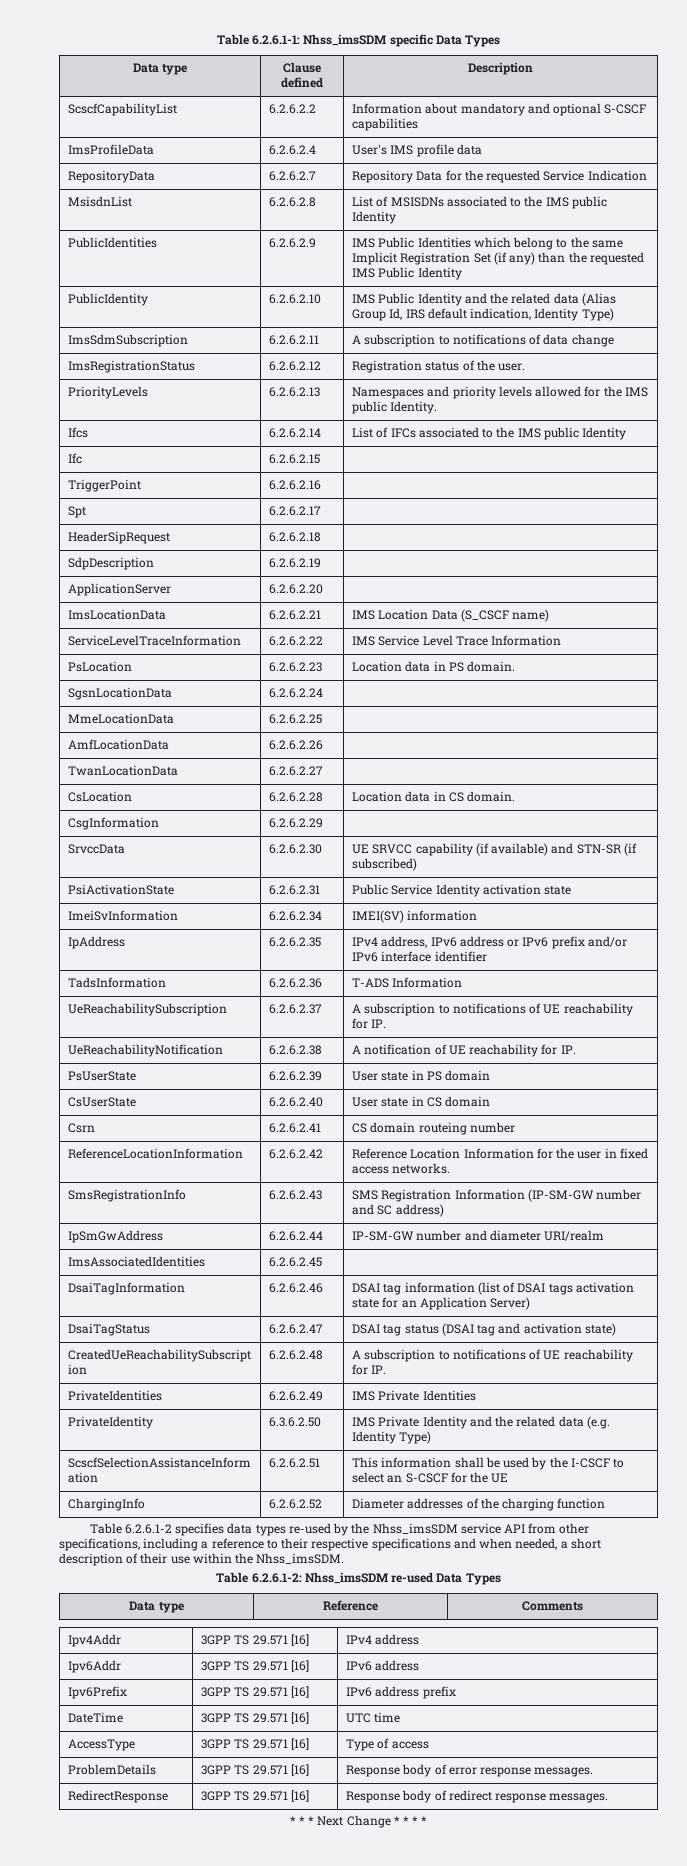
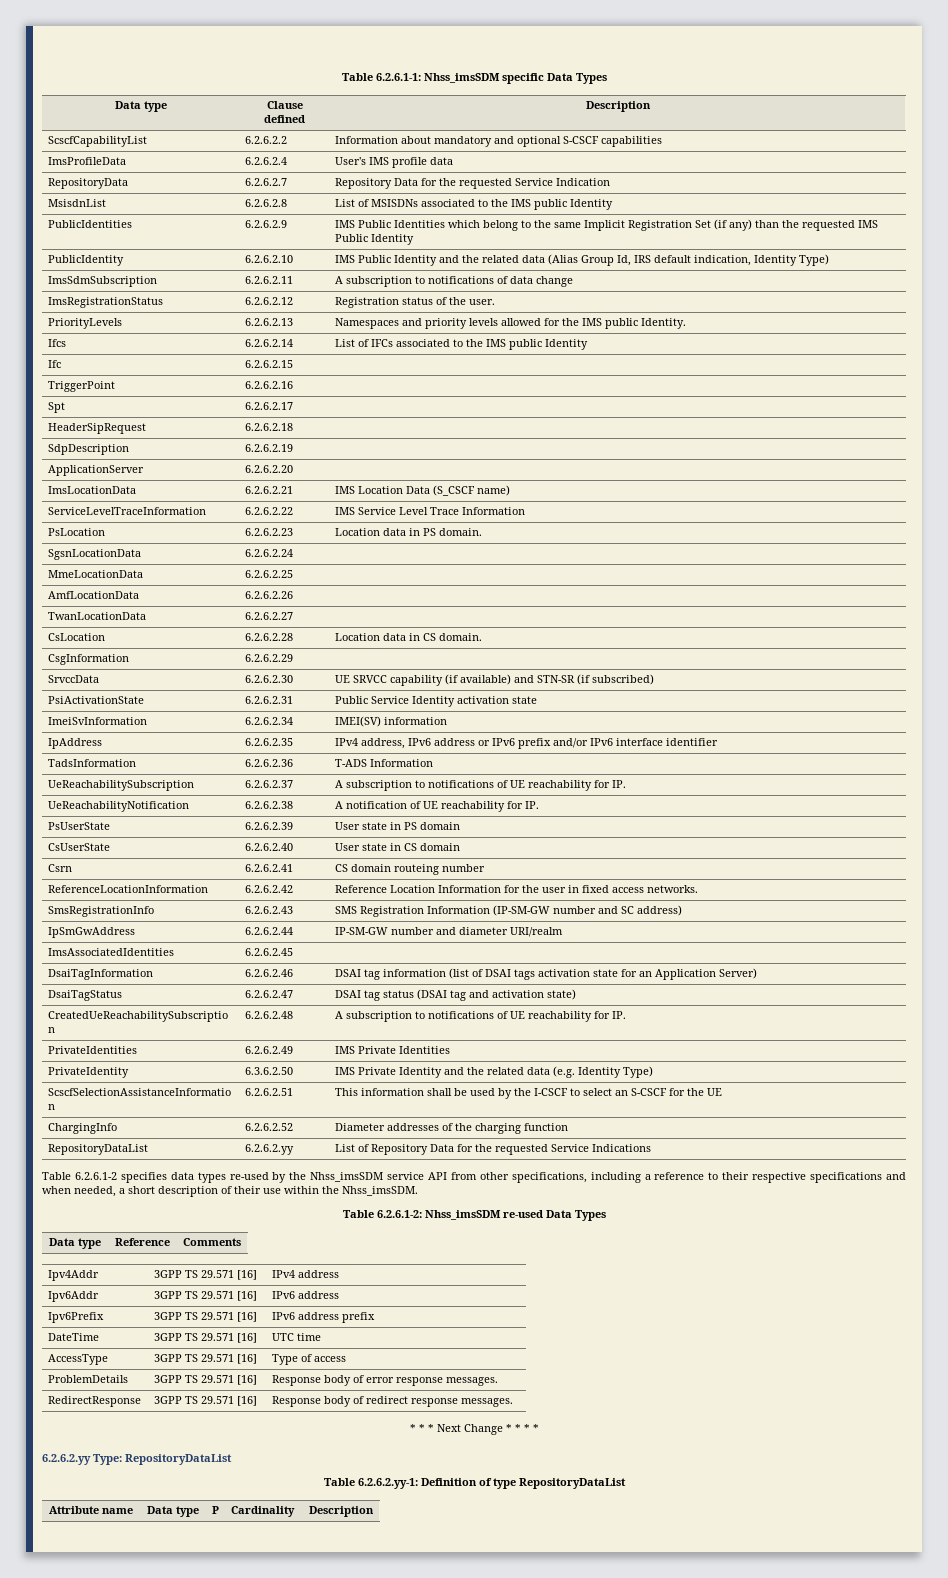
(606, 1503) none -> [48,1144,149,1155] [245,1144,295,1155] [335,1144,652,1155] // RepositoryDataList | 6.2.6.2.yy | List of Repository Data for the requested Service Indications
(428, 1820) none -> [42,1454,232,1465] [323,1478,626,1489] [49,1506,133,1514] [146,1506,199,1517] [212,1506,219,1514] [231,1506,296,1517] [309,1506,374,1517] // 6.2.6.2.yy Type: RepositoryDataList // Table 6.2.6.2.yy-1: Definition of type RepositoryDataList // Attribute name | Data type | P | Cardinality | Description

